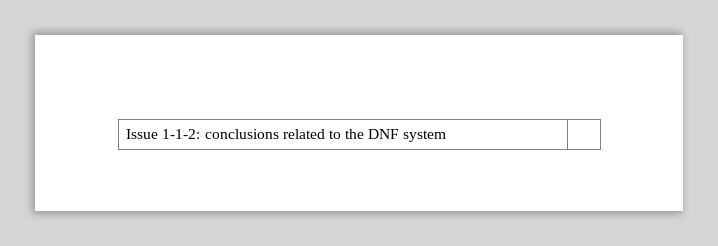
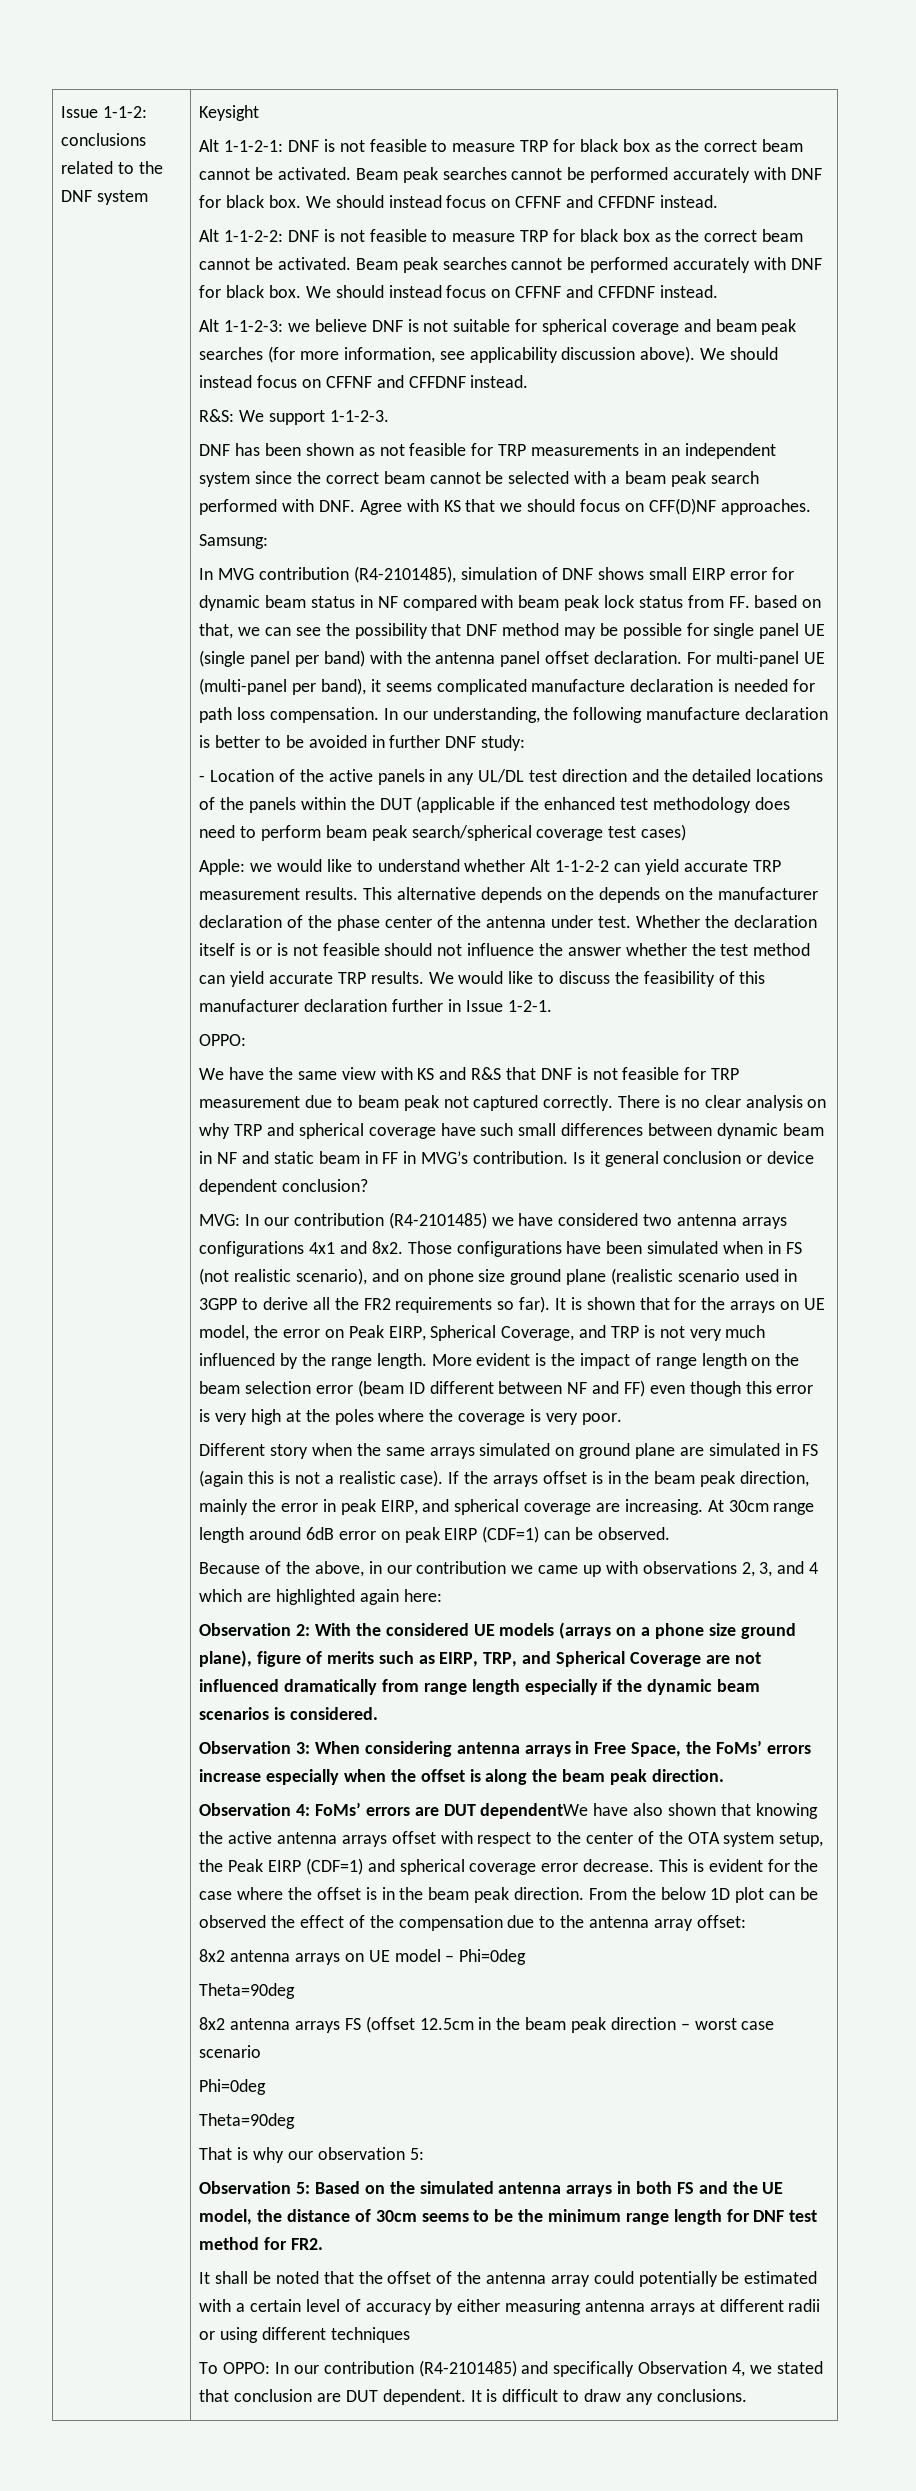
(447, 136) none -> [199,105,260,121] [199,139,804,152] [199,167,822,183] [199,195,718,208] [199,229,804,242] [199,257,822,273] [199,285,718,298] [199,319,797,335] [199,346,779,363] [199,375,529,388] [199,409,389,425] [199,443,776,459] [199,471,759,487] [199,498,811,515] [199,534,269,549] [199,566,794,583] [199,595,822,611] [199,623,826,639] [199,650,825,667] [199,678,815,695] [199,707,829,723] [199,735,526,751] [199,769,824,785] [199,796,790,813] [199,824,687,841] [199,859,781,875] [199,887,818,903] [199,915,817,931] [199,943,811,956] [199,971,766,987] [199,999,552,1012] [199,1034,247,1046] [199,1067,740,1080] [199,1095,827,1111] [199,1123,824,1139] [199,1151,815,1167] [199,1179,369,1195] [199,1212,787,1229] [199,1241,802,1257] [199,1268,797,1285] [199,1296,825,1313] [199,1325,766,1341] [199,1353,800,1369] [199,1380,814,1397] [199,1409,622,1425] [199,1443,819,1459] [199,1470,810,1487] [199,1499,815,1515] [199,1526,670,1543] [199,1561,819,1577] [199,1589,442,1605] [199,1622,796,1639] [199,1650,761,1667] [199,1679,761,1695] [199,1707,379,1720] [199,1740,811,1757] [199,1769,724,1785] [199,1802,818,1819] [199,1831,824,1847] [199,1858,819,1875] [199,1887,819,1903] [199,1915,746,1931] [199,1949,527,1965] [199,1983,296,1999] [199,2016,775,2033] [199,2045,262,2058] [199,2079,267,2095] [199,2113,296,2129] [199,2147,424,2163] [199,2181,784,2197] [199,2209,818,2225] [199,2237,324,2250] [199,2271,818,2287] [199,2299,821,2315] [199,2327,410,2343] [199,2360,823,2377] [199,2389,747,2405] Keysight // Alt 1-1-2-1: DNF is not feasible to measure TRP for black box as the correct beam cannot be activated. Beam peak searches cannot be performed accurately with DNF for black box. We should instead focus on CFFNF and CFFDNF instead. // Alt 1-1-2-2: DNF is not feasible to measure TRP for black box as the correct beam cannot be activated. Beam peak searches cannot be performed accurately with DNF for black box. We should instead focus on CFFNF and CFFDNF instead. // Alt 1-1-2-3: we believe DNF is not suitable for spherical coverage and beam peak searches (for more information, see applicability discussion above). We should instead focus on CFFNF and CFFDNF instead. // R&S: We support 1-1-2-3. // DNF has been shown as not feasible for TRP measurements in an independent system since the correct beam cannot be selected with a beam peak search performed with DNF. Agree with KS that we should focus on CFF(D)NF approaches. // Samsung: // In MVG contribution (R4-2101485), simulation of DNF shows small EIRP error for dynamic beam status in NF compared with beam peak lock status from FF. based on that, we can see the possibility that DNF method may be possible for single panel UE (single panel per band) with the antenna panel offset declaration. For multi-panel UE (multi-panel per band), it seems complicated manufacture declaration is needed for path loss compensation. In our understanding, the following manufacture declaration is better to be avoided in further DNF study: // - Location of the active panels in any UL/DL test direction and the detailed locations of the panels within the DUT (applicable if the enhanced test methodology does need to perform beam peak search/spherical coverage test cases) // Apple: we would like to understand whether Alt 1-1-2-2 can yield accurate TRP measurement results. This alternative depends on the depends on the manufacturer declaration of the phase center of the antenna under test. Whether the declaration itself is or is not feasible should not influence the answer whether the test method can yield accurate TRP results. We would like to discuss the feasibility of this manufacturer declaration further in Issue 1-2-1. // OPPO: // We have the same view with KS and R&S that DNF is not feasible for TRP measurement due to beam peak not captured correctly. There is no clear analysis on why TRP and spherical coverage have such small differences between dynamic beam in NF and static beam in FF in MVG’s contribution. Is it general conclusion or device dependent conclusion? // MVG: In our contribution (R4-2101485) we have considered two antenna arrays configurations 4x1 and 8x2. Those configurations have been simulated when in FS (not realistic scenario), and on phone size ground plane (realistic scenario used in 3GPP to derive all the FR2 requirements so far). It is shown that for the arrays on UE model, the error on Peak EIRP, Spherical Coverage, and TRP is not very much influenced by the range length. More evident is the impact of range length on the beam selection error (beam ID different between NF and FF) even though this error is very high at the poles where the coverage is very poor. // Different story when the same arrays simulated on ground plane are simulated in FS (again this is not a realistic case). If the arrays offset is in the beam peak direction, mainly the error in peak EIRP, and spherical coverage are increasing. At 30cm range length around 6dB error on peak EIRP (CDF=1) can be observed. // Because of the above, in our contribution we came up with observations 2, 3, and 4 which are highlighted again here: // Observation 2: With the considered UE models (arrays on a phone size ground plane), figure of merits such as EIRP, TRP, and Spherical Coverage are not influenced dramatically from range length especially if the dynamic beam scenarios is considered. // Observation 3: When considering antenna arrays in Free Space, the FoMs’ errors increase especially when the offset is along the beam peak direction. // Observation 4: FoMs’ errors are DUT dependentWe have also shown that knowing the active antenna arrays offset with respect to the center of the OTA system setup, the Peak EIRP (CDF=1) and spherical coverage error decrease. This is evident for the case where the offset is in the beam peak direction. From the below 1D plot can be observed the effect of the compensation due to the antenna array offset: // 8x2 antenna arrays on UE model – Phi=0deg // Theta=90deg // 8x2 antenna arrays FS (offset 12.5cm in the beam peak direction – worst case scenario // Phi=0deg // Theta=90deg // That is why our observation 5: // Observation 5: Based on the simulated antenna arrays in both FS and the UE model, the distance of 30cm seems to be the minimum range length for DNF test method for FR2. // It shall be noted that the offset of the antenna array could potentially be estimated with a certain level of accuracy by either measuring antenna arrays at different radii or using different techniques // To OPPO: In our contribution (R4-2101485) and specifically Observation 4, we stated that conclusion are DUT dependent. It is difficult to draw any conclusions.

